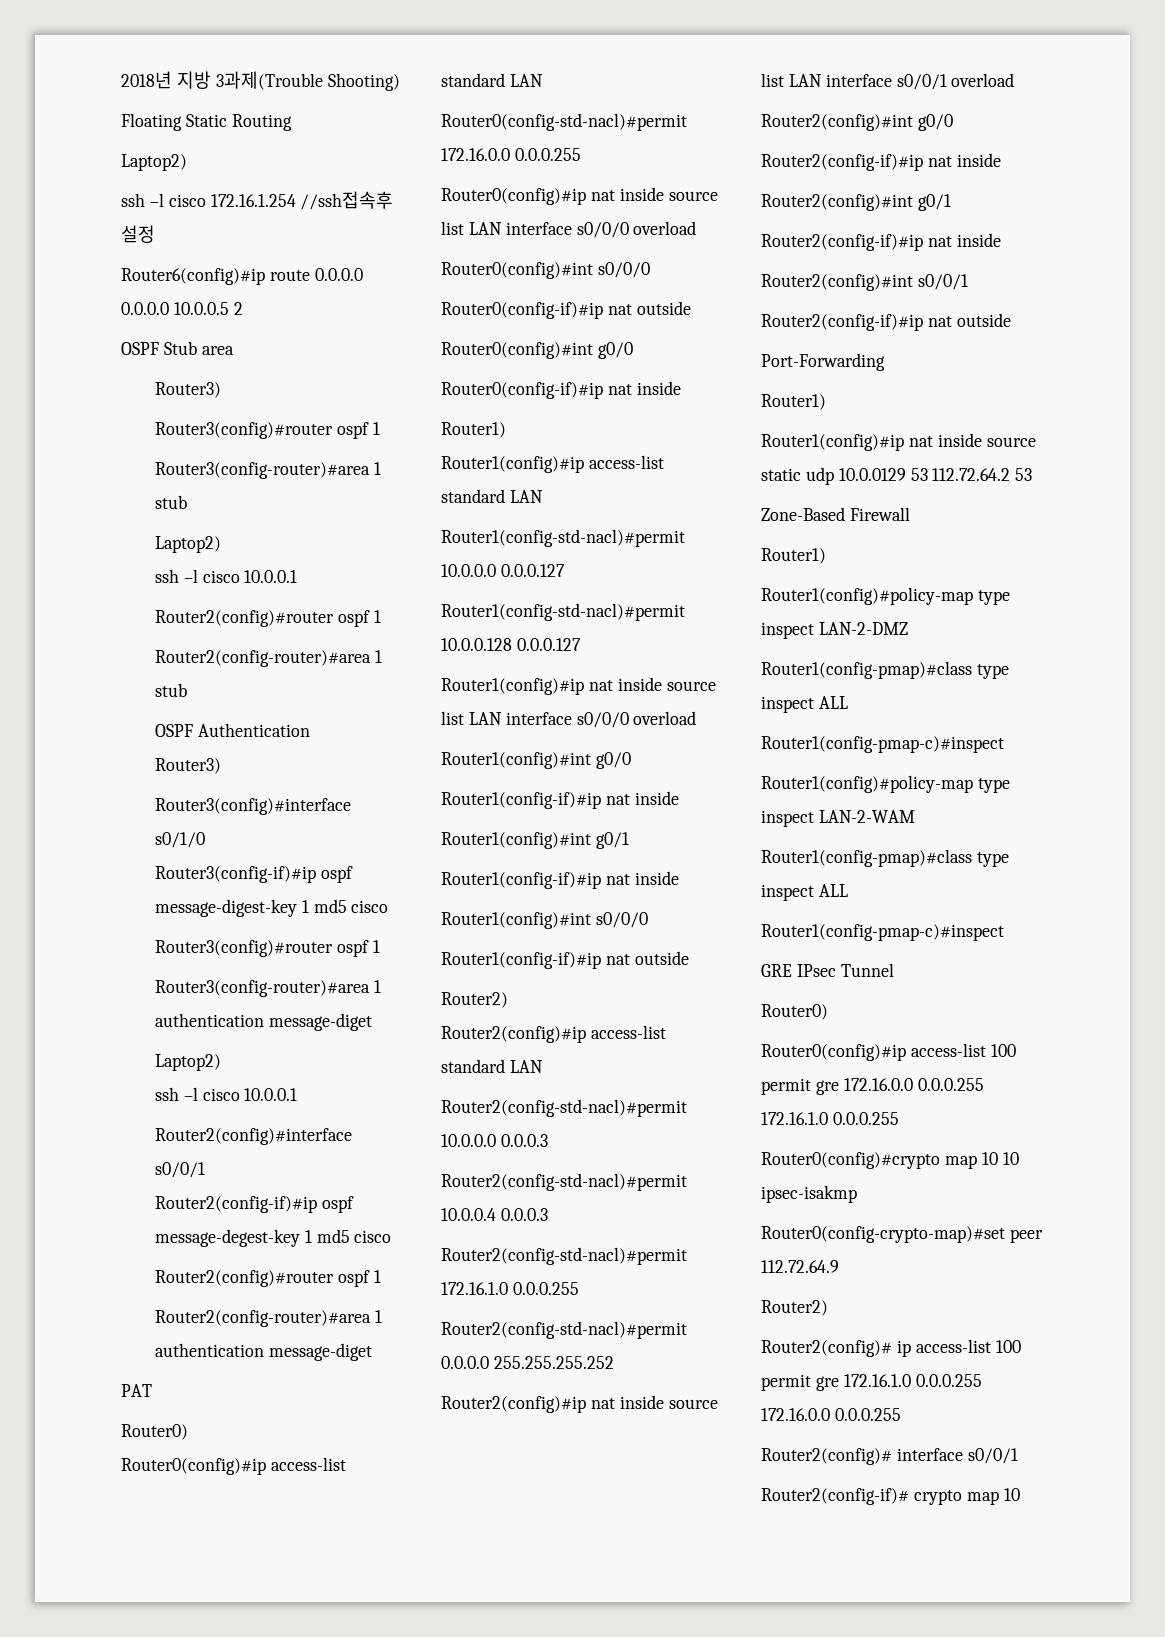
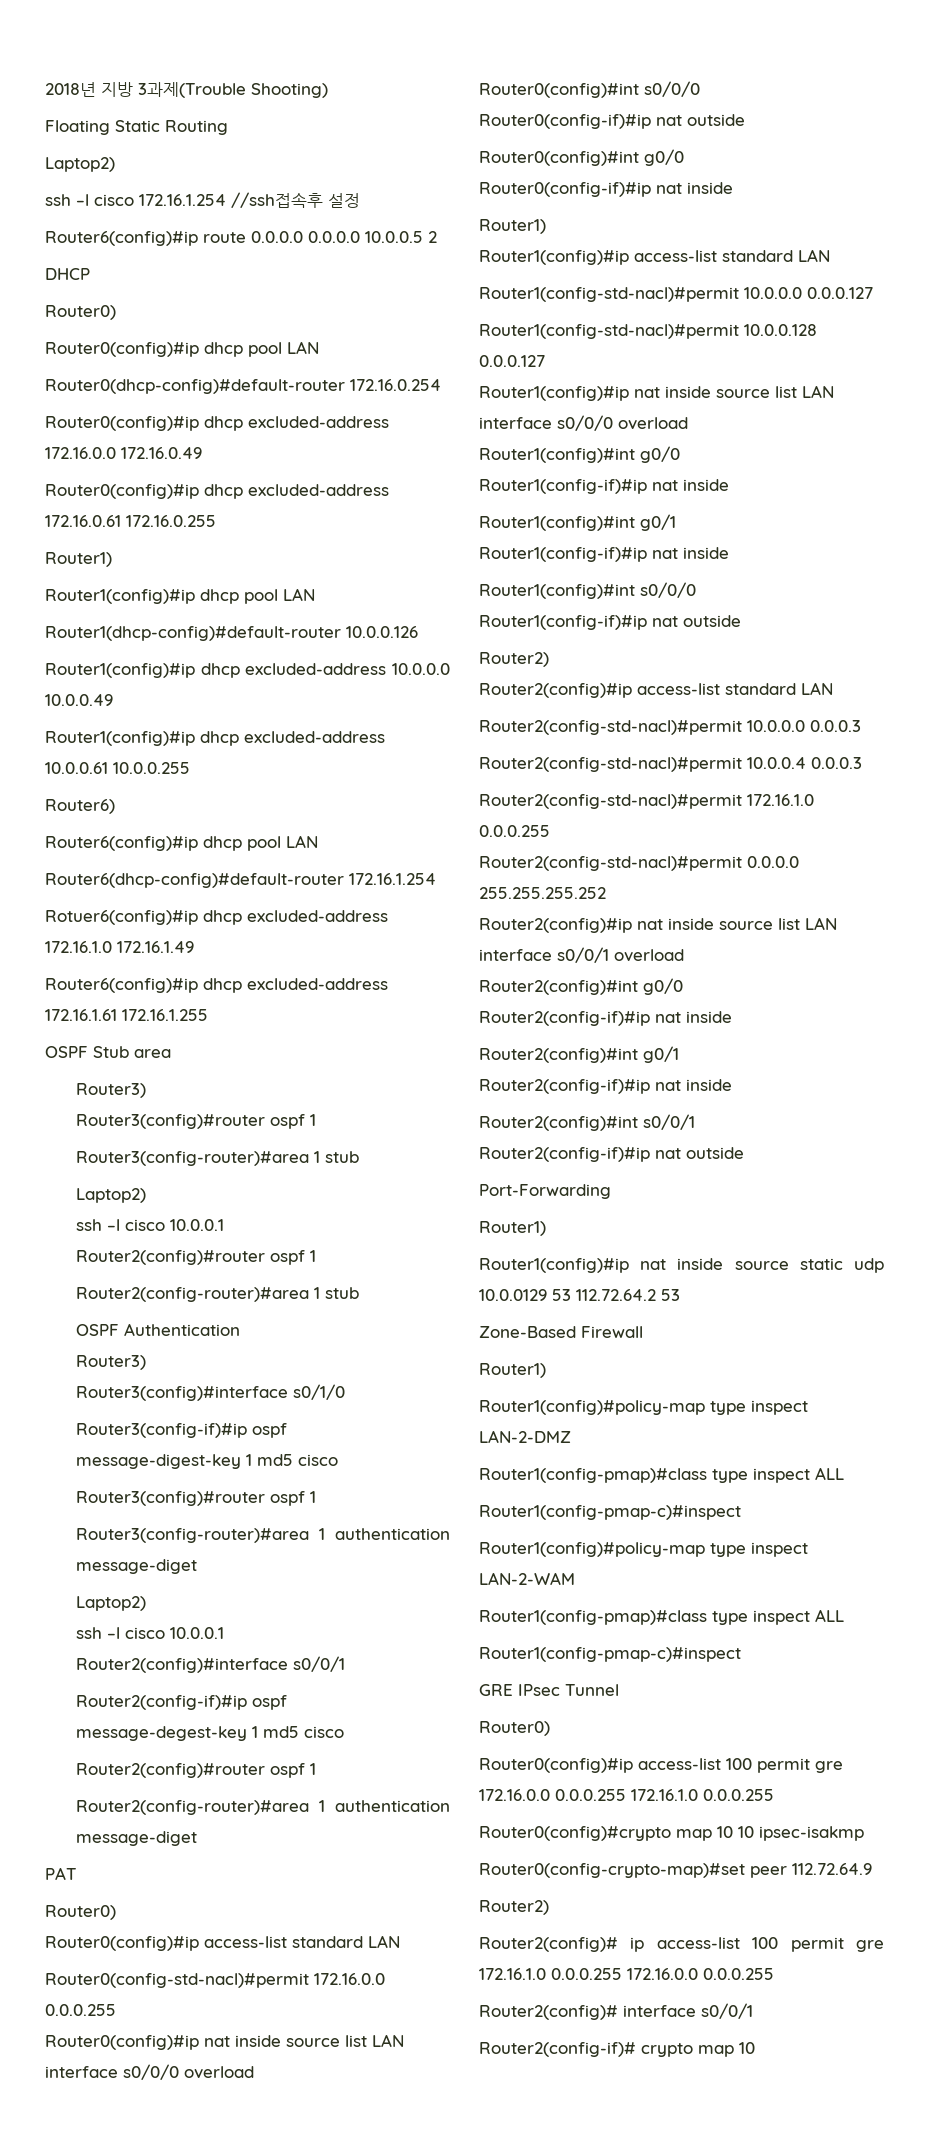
(243, 308) none -> [45,268,90,280] [45,305,116,320] [45,341,319,357] [45,379,441,394] [45,416,389,431] [45,447,202,459] [45,484,389,499] [45,515,216,527] [45,552,112,567] [45,588,315,604] [45,626,418,641] [45,663,450,678] [45,694,113,706] [45,731,385,746] [45,762,190,774] [45,799,115,814] [45,835,318,851] [45,873,436,888] [45,910,388,925] [45,941,194,953] [45,978,388,993] [45,1009,208,1021] // DHCP // Router0) // Router0(config)#ip dhcp pool LAN // Router0(dhcp-config)#default-router 172.16.0.254 // Router0(config)#ip dhcp excluded-address 172.16.0.0 172.16.0.49 // Router0(config)#ip dhcp excluded-address 172.16.0.61 172.16.0.255 // Router1) // Router1(config)#ip dhcp pool LAN // Router1(dhcp-config)#default-router 10.0.0.126 // Router1(config)#ip dhcp excluded-address 10.0.0.0 10.0.0.49 // Router1(config)#ip dhcp excluded-address 10.0.0.61 10.0.0.255 // Router6) // Router6(config)#ip dhcp pool LAN // Router6(dhcp-config)#default-router 172.16.1.254 // Rotuer6(config)#ip dhcp excluded-address 172.16.1.0 172.16.1.49 // Router6(config)#ip dhcp excluded-address 172.16.1.61 172.16.1.255

